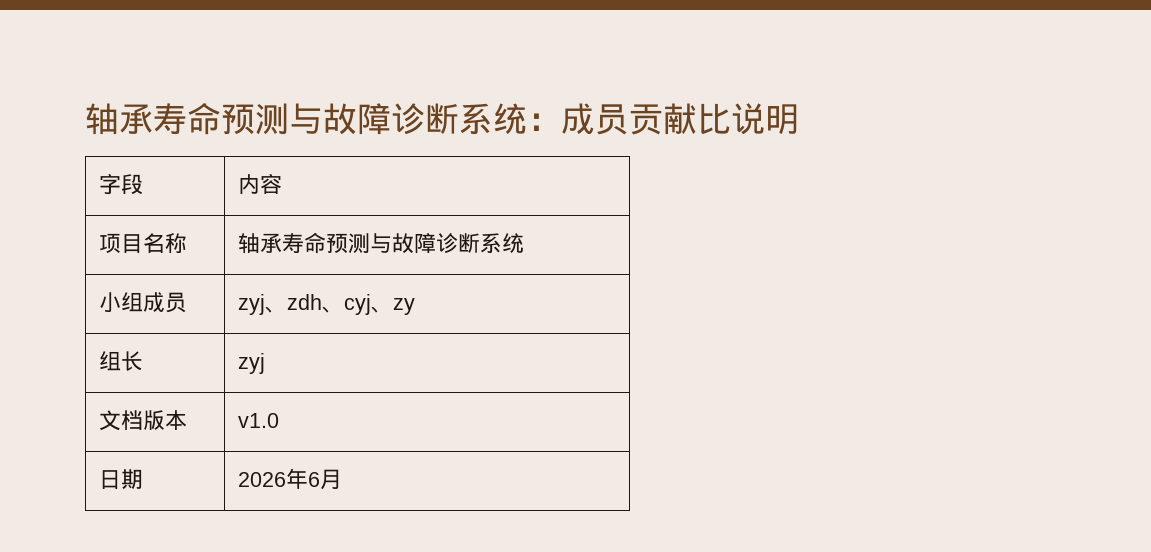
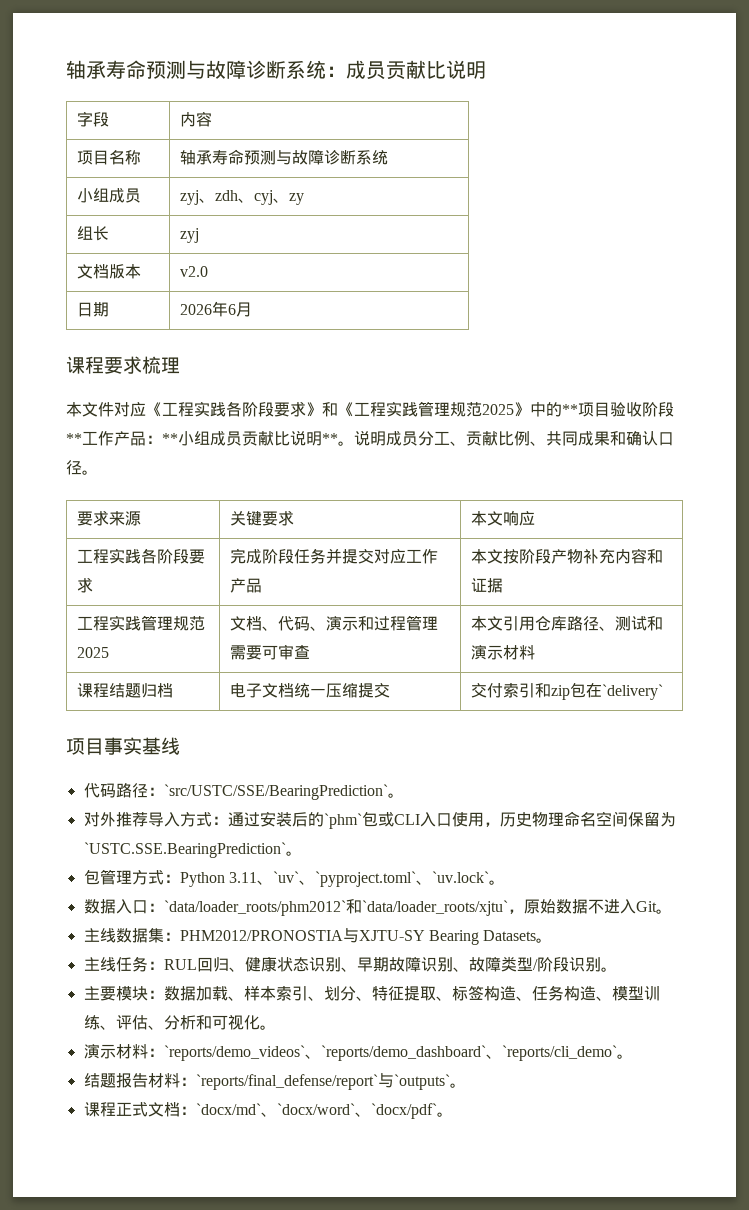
[237,413,279,428] v1.0 -> [180,266,209,277] v2.0
(342, 479) none -> [66,356,180,374] [66,401,674,417] [66,430,674,446] [66,460,98,475] [77,510,142,526] [230,510,295,526] [471,510,536,526] [77,548,206,564] [77,577,94,593] [230,548,439,564] [230,578,263,593] [471,548,664,564] [471,578,504,593] [77,615,206,631] [77,647,110,658] [230,615,439,631] [230,644,311,660] [471,616,664,631] [471,645,536,660] [77,683,174,698] [230,683,391,698] [471,682,664,700] [66,737,180,755] [83,783,404,800] [83,811,676,829] [83,842,302,858] [83,869,505,887] [83,899,672,916] [83,928,553,945] [83,956,617,972] [83,985,660,1001] [83,1014,276,1030] [83,1044,633,1061] [83,1073,466,1090] [83,1102,453,1119] // 课程要求梳理 // 本文件对应《工程实践各阶段要求》和《工程实践管理规范2025》中的**项目验收阶段**工作产品：**小组成员贡献比说明**。说明成员分工、贡献比例、共同成果和确认口径。 // 要求来源 | 关键要求 | 本文响应 // 工程实践各阶段要求 | 完成阶段任务并提交对应工作产品 | 本文按阶段产物补充内容和证据 // 工程实践管理规范2025 | 文档、代码、演示和过程管理需要可审查 | 本文引用仓库路径、测试和演示材料 // 课程结题归档 | 电子文档统一压缩提交 | 交付索引和zip包在`delivery` // 项目事实基线 // 代码路径：`src/USTC/SSE/BearingPrediction`。 // 对外推荐导入方式：通过安装后的`phm`包或CLI入口使用，历史物理命名空间保留为`USTC.SSE.BearingPrediction`。 // 包管理方式：Python 3.11、`uv`、`pyproject.toml`、`uv.lock`。 // 数据入口：`data/loader_roots/phm2012`和`data/loader_roots/xjtu`，原始数据不进入Git。 // 主线数据集：PHM2012/PRONOSTIA与XJTU-SY Bearing Datasets。 // 主线任务：RUL回归、健康状态识别、早期故障识别、故障类型/阶段识别。 // 主要模块：数据加载、样本索引、划分、特征提取、标签构造、任务构造、模型训练、评估、分析和可视化。 // 演示材料：`reports/demo_videos`、`reports/demo_dashboard`、`reports/cli_demo`。 // 结题报告材料：`reports/final_defense/report`与`outputs`。 // 课程正式文档：`docx/md`、`docx/word`、`docx/pdf`。

